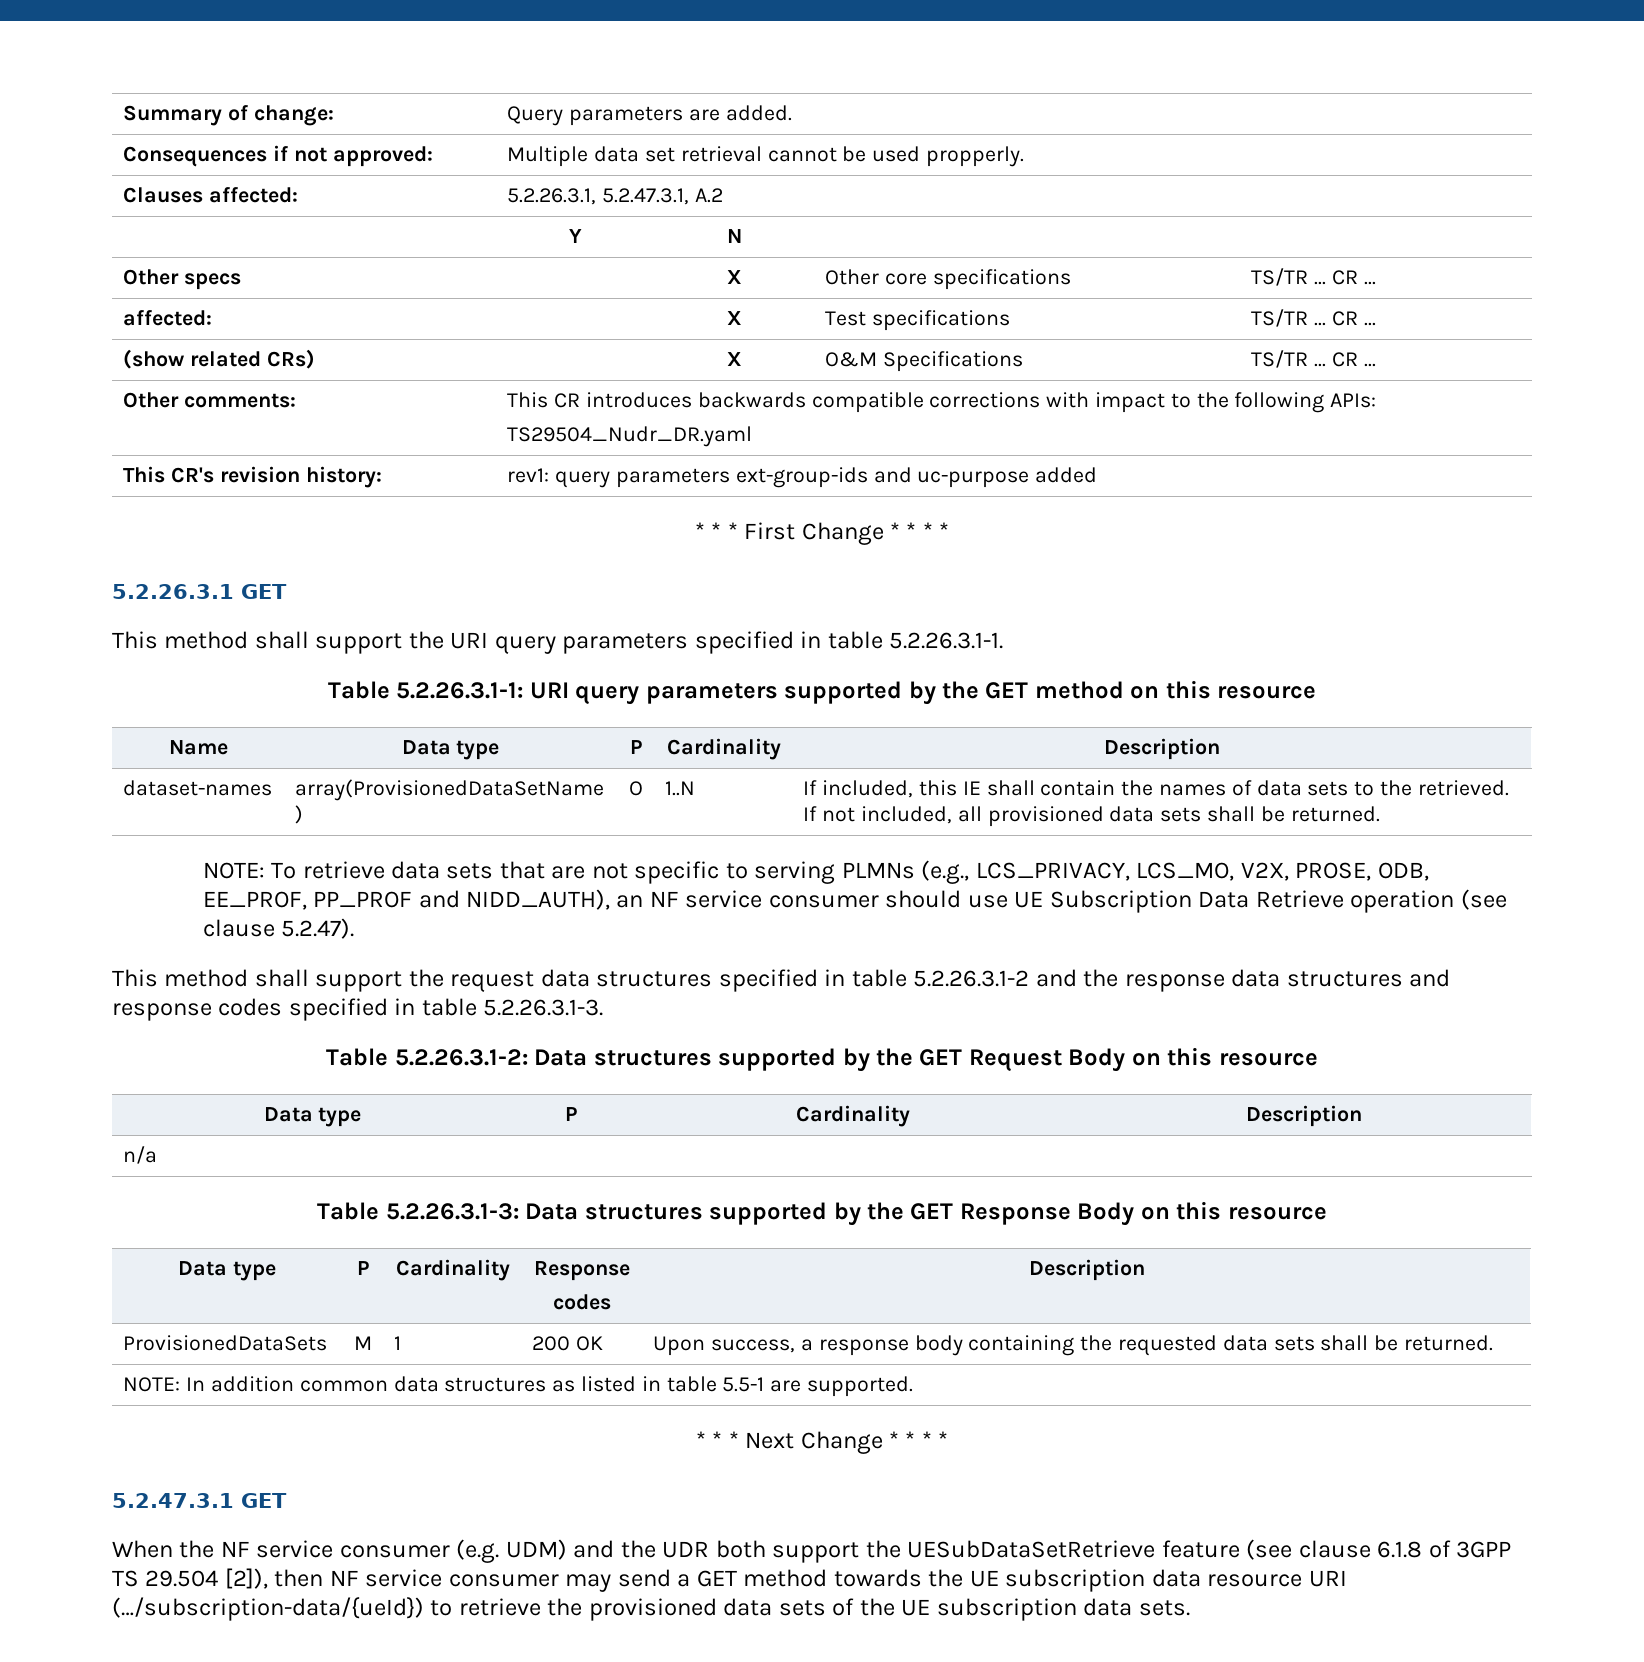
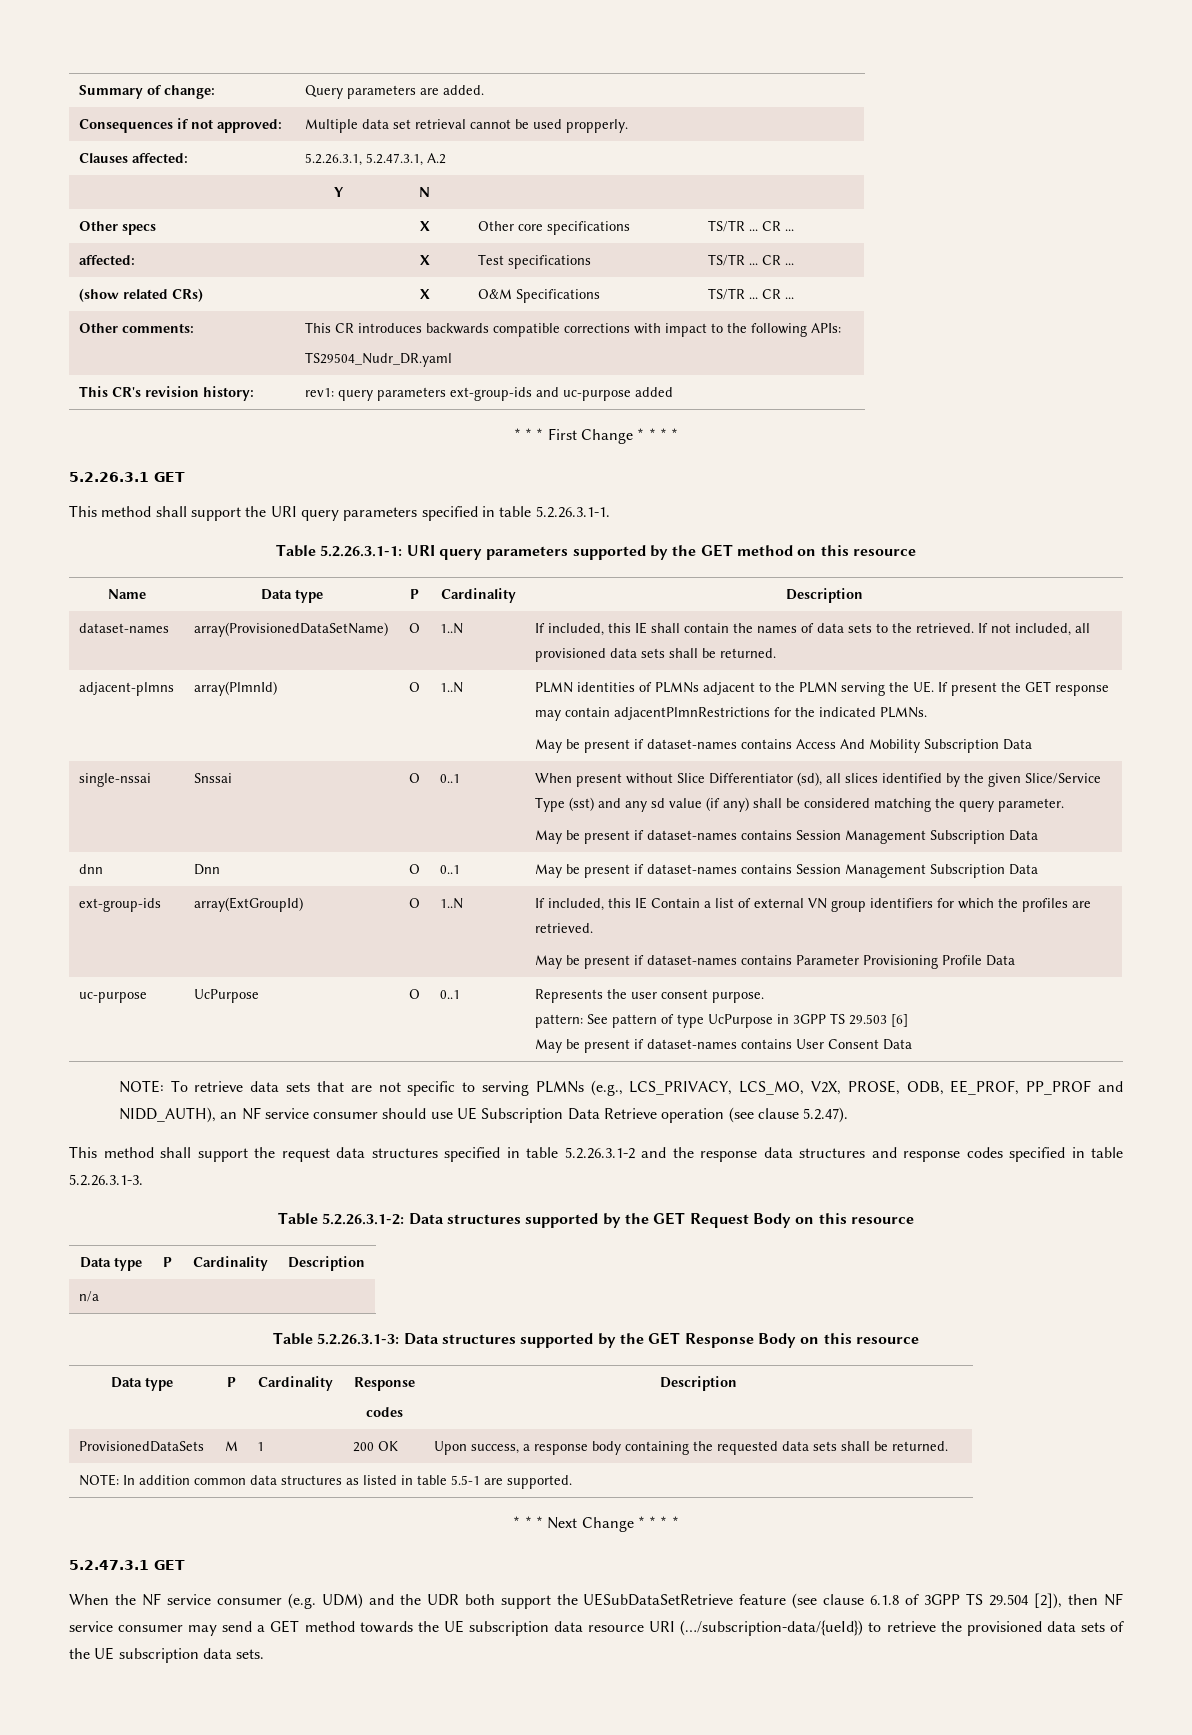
(1380, 814) none -> [78,682,174,696] [193,681,277,696] [409,682,420,692] [439,682,463,693] [534,681,1109,696] [534,707,927,721] [534,739,1032,753] [78,773,151,787] [193,773,232,783] [409,773,420,783] [439,774,460,783] [534,772,1101,787] [534,797,1064,812] [534,830,1038,844] [78,864,103,874] [193,864,220,875] [409,864,420,874] [439,865,460,874] [534,864,1038,878] [78,898,161,912] [193,897,303,912] [409,898,420,908] [439,898,463,909] [534,897,1091,912] [534,923,593,933] [534,955,1015,969] [78,992,147,1003] [193,989,259,1003] [409,989,420,999] [439,990,460,999] [534,989,764,1003] [534,1013,908,1028] [534,1039,912,1053] // adjacent-plmns | array(PlmnId) | O | 1..N | PLMN identities of PLMNs adjacent to the PLMN serving the UE. If present the GET response may contain adjacentPlmnRestrictions for the indicated PLMNs. // May be present if dataset-names contains Access And Mobility Subscription Data // single-nssai | Snssai | O | 0..1 | When present without Slice Differentiator (sd), all slices identified by the given Slice/Service Type (sst) and any sd value (if any) shall be considered matching the query parameter. // May be present if dataset-names contains Session Management Subscription Data // dnn | Dnn | O | 0..1 | May be present if dataset-names contains Session Management Subscription Data // ext-group-ids | array(ExtGroupId) | O | 1..N | If included, this IE Contain a list of external VN group identifiers for which the profiles are retrieved. // May be present if dataset-names contains Parameter Provisioning Profile Data // uc-purpose | UcPurpose | O | 0..1 | Represents the user consent purpose. // pattern: See pattern of type UcPurpose in 3GPP TS 29.503 [6] // May be present if dataset-names contains User Consent Data

